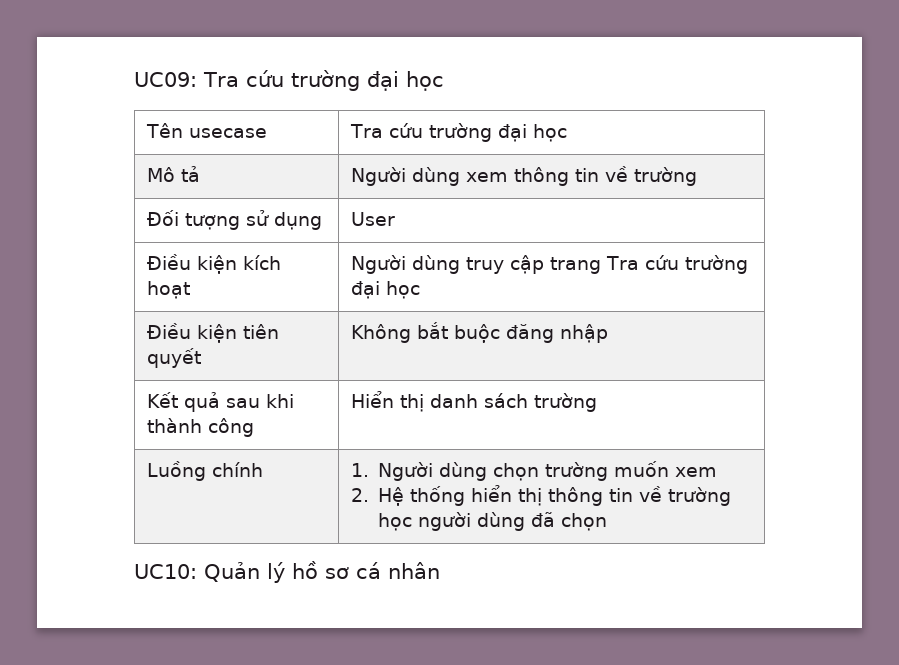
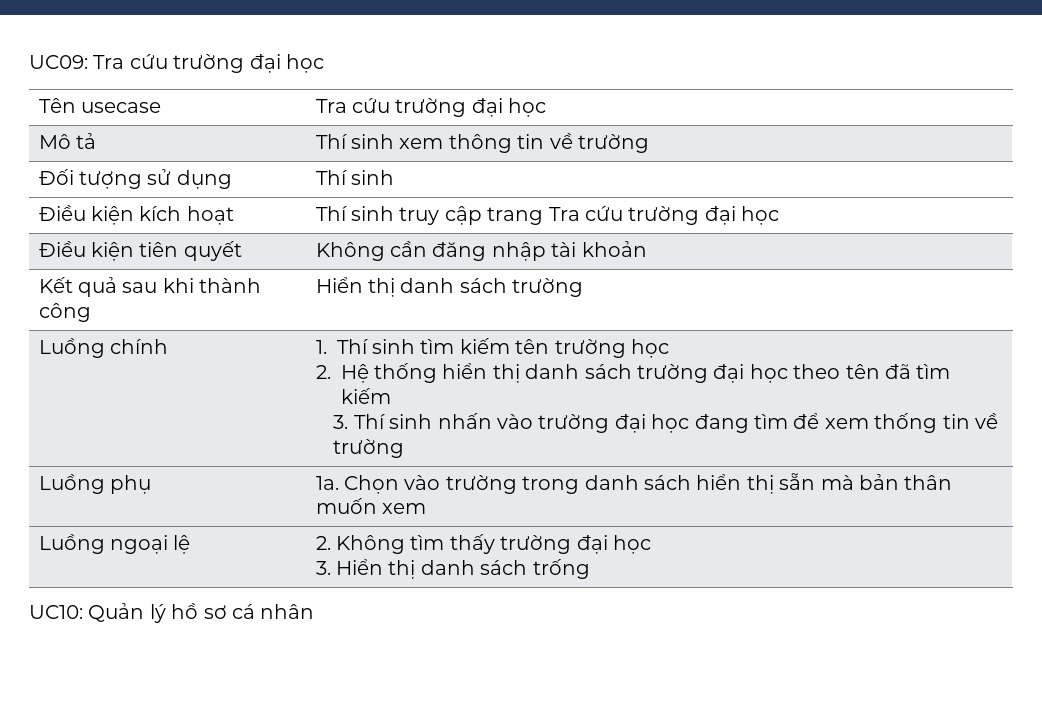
[350,167,460,186] Người dùng -> [315,134,394,149] Thí sinh
[350,212,395,226] User -> [315,170,394,185] Thí sinh
[350,255,460,274] Người dùng -> [315,206,394,221] Thí sinh
[416,322,500,343] bắt buộc -> [389,241,427,257] cần
(608, 333) none -> [551,241,647,257] tài khoản
[378,461,718,481] Người dùng chọn trường muốn xem -> [336,338,669,358] Thí sinh tìm kiếm tên trường học
[548,486,732,506] [378,512,608,531] thông tin về trường học người dùng đã chọn -> [525,364,951,383] [340,388,391,404] [333,413,999,433] [333,439,405,458] [38,474,151,494] [315,473,953,494] [315,498,426,514] [38,534,191,554] [315,534,651,554] [315,559,590,579] danh sách trường đại học theo tên đã tìm kiếm // 3. Thí sinh nhấn vào trường đại học đang tìm để xem thống tin về trường // Luồng phụ | 1a. Chọn vào trường trong danh sách hiển thị sẵn mà bản thân muốn xem // Luồng ngoại lệ | 2. Không tìm thấy trường đại học // 3. Hiển thị danh sách trống

